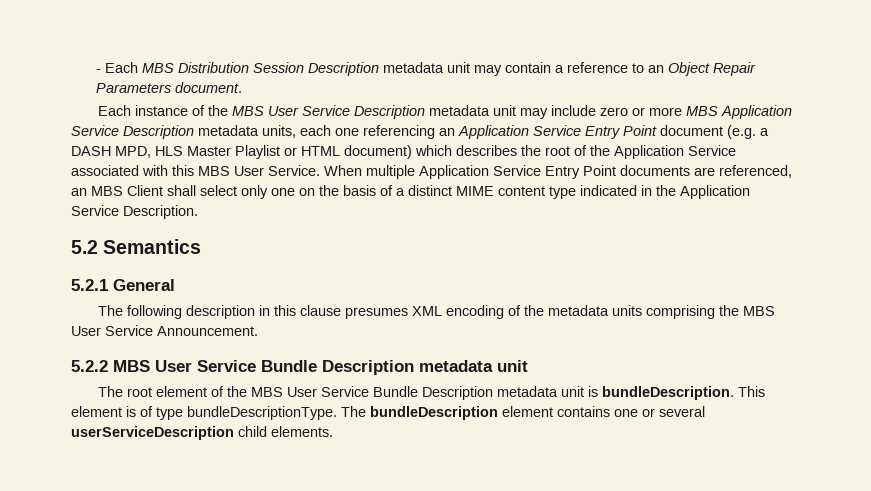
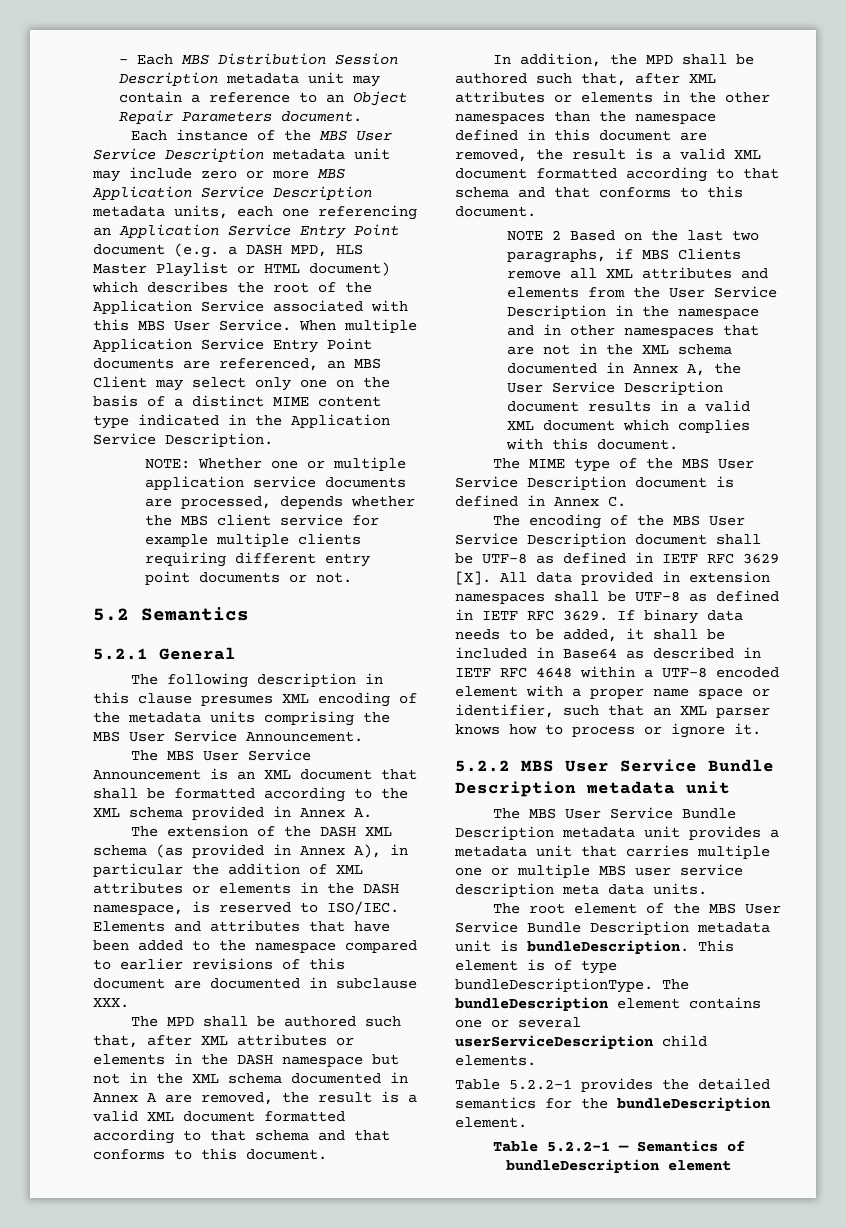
[167,185,196,196] shall -> [155,379,183,391] may
(198, 212) none -> [145,457,407,471] [145,476,407,490] [145,496,416,509] [145,514,380,526] [145,533,362,547] [145,552,371,567] [145,571,353,585] // NOTE: Whether one or multiple application service documents are processed, depends whether the MBS client service for example multiple clients requiring different entry point documents or not.
(258, 331) none -> [131,749,312,761] [93,768,417,780] [93,787,408,802] [93,806,372,820] [131,825,393,837] [93,844,408,858] [93,863,363,877] [93,882,399,894] [93,901,399,915] [93,920,390,932] [93,940,417,953] [93,958,345,970] [93,977,417,989] [93,998,129,1008] [131,1016,402,1027] [93,1034,354,1048] [93,1053,399,1067] [93,1072,408,1084] [93,1091,417,1105] [93,1110,345,1122] [93,1129,390,1144] [93,1148,327,1160] [493,53,755,67] [455,73,716,86] [455,91,770,103] [455,111,716,124] [455,129,707,141] [455,148,761,162] [455,167,779,182] [455,186,743,198] [455,206,536,217] [507,230,760,241] [507,248,742,263] [507,267,769,279] [507,286,778,298] [507,305,760,319] [507,324,760,338] [507,343,733,355] [507,362,742,376] [507,381,724,395] [507,400,751,412] [507,419,751,433] [506,438,679,450] [493,458,755,472] [455,476,734,490] [455,495,626,507] [493,514,746,529] [455,533,761,547] [455,552,779,564] [455,571,770,585] [455,590,779,604] [455,609,743,624] [455,628,725,642] [455,647,761,659] [455,666,779,678] [455,685,770,699] [455,704,770,718] [455,723,761,738] // The MBS User Service Announcement is an XML document that shall be formatted according to the XML schema provided in Annex A. // The extension of the DASH XML schema (as provided in Annex A), in particular the addition of XML attributes or elements in the DASH namespace, is reserved to ISO/IEC. Elements and attributes that have been added to the namespace compared to earlier revisions of this document are documented in subclause XXX. // The MPD shall be authored such that, after XML attributes or elements in the DASH namespace but not in the XML schema documented in Annex A are removed, the result is a valid XML document formatted according to that schema and that conforms to this document. // In addition, the MPD shall be authored such that, after XML attributes or elements in the other namespaces than the namespace defined in this document are removed, the result is a valid XML document formatted according to that schema and that conforms to this document. // NOTE 2 Based on the last two paragraphs, if MBS Clients remove all XML attributes and elements from the User Service Description in the namespace and in other namespaces that are not in the XML schema documented in Annex A, the User Service Description document results in a valid XML document which complies with this document. // The MIME type of the MBS User Service Description document is defined in Annex C. // The encoding of the MBS User Service Description document shall be UTF-8 as defined in IETF RFC 3629 [X]. All data provided in extension namespaces shall be UTF-8 as defined in IETF RFC 3629. If binary data needs to be added, it shall be included in Base64 as described in IETF RFC 4648 within a UTF-8 encoded element with a proper name space or identifier, such that an XML parser knows how to process or ignore it.
(528, 366) none -> [493,807,737,819] [455,826,779,840] [454,845,770,859] [455,864,743,878] [455,883,707,897] // The MBS User Service Bundle Description metadata unit provides a metadata unit that carries multiple one or multiple MBS user service description meta data units.
(333, 431) none -> [455,1078,770,1092] [455,1097,771,1111] [455,1117,527,1128] [492,1140,745,1152] [506,1159,731,1173] // Table 5.2.2-1 provides the detailed semantics for the bundleDescription element. // Table 5.2.2-1 — Semantics of bundleDescription element

